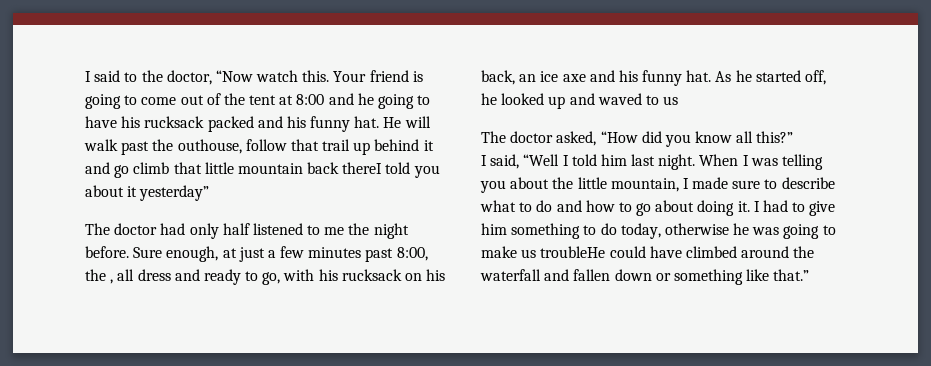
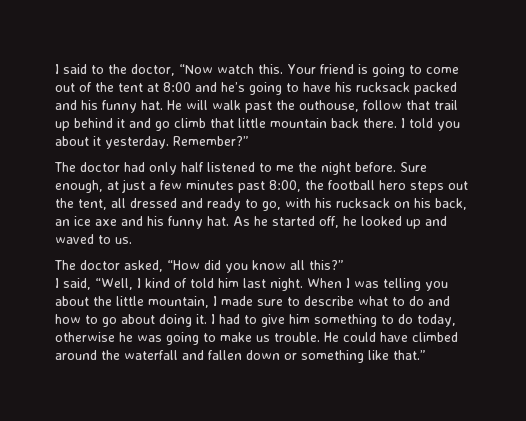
[357,93,374,105] he -> [221,82,245,92] he’s
[342,162,383,174] thereI -> [363,118,405,128] there. I
[139,185,210,201] yesterday” -> [105,136,249,149] yesterday. Remember?”
[110,269,171,284] , all dress -> [328,180,468,193] [55,198,177,210] football hero steps out the tent, all dressed
[663,96,679,105] us -> [115,237,132,244] us.
[523,154,569,166] “Well I -> [95,278,187,290] “Well, I kind of
[540,246,606,258] troubleHe -> [274,332,339,342] trouble. He

